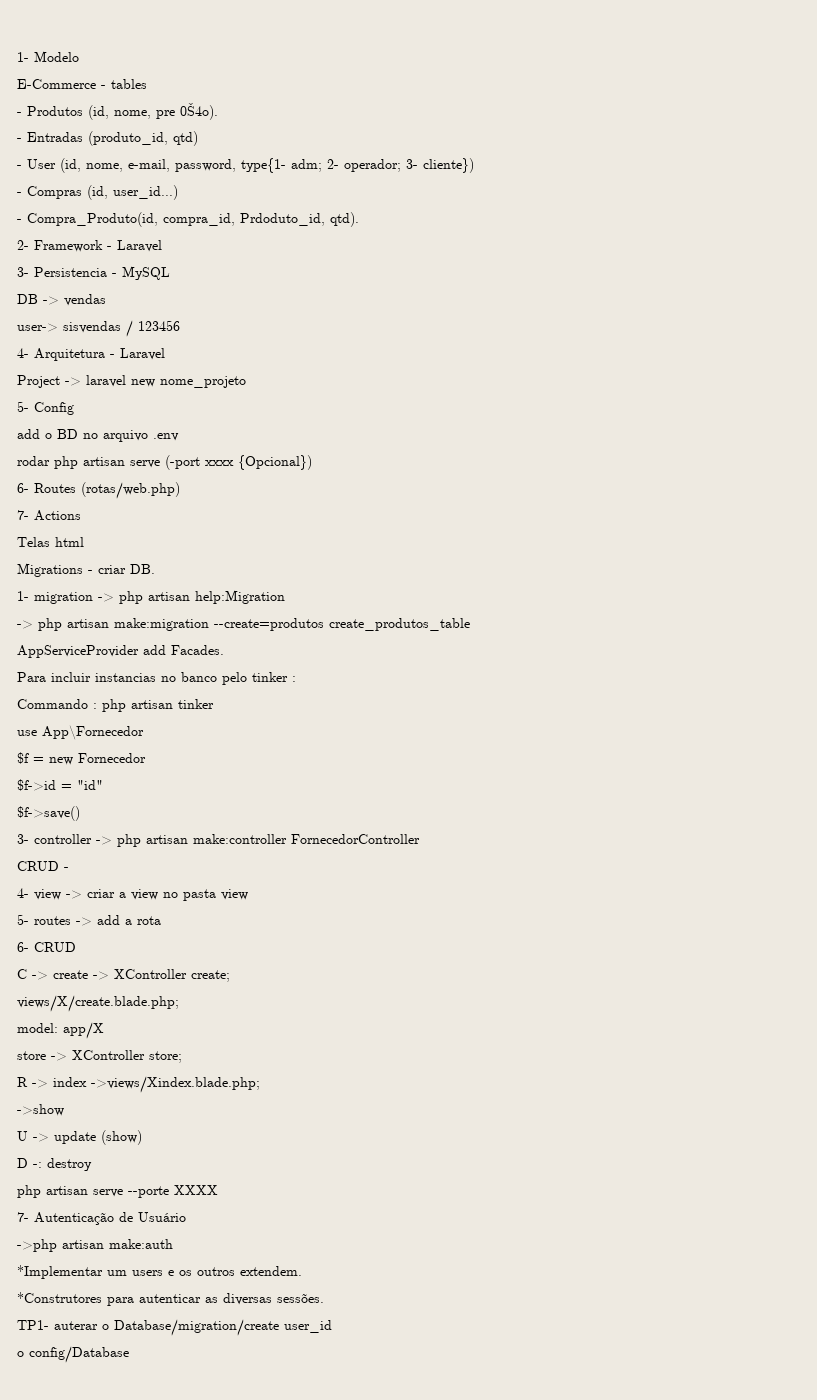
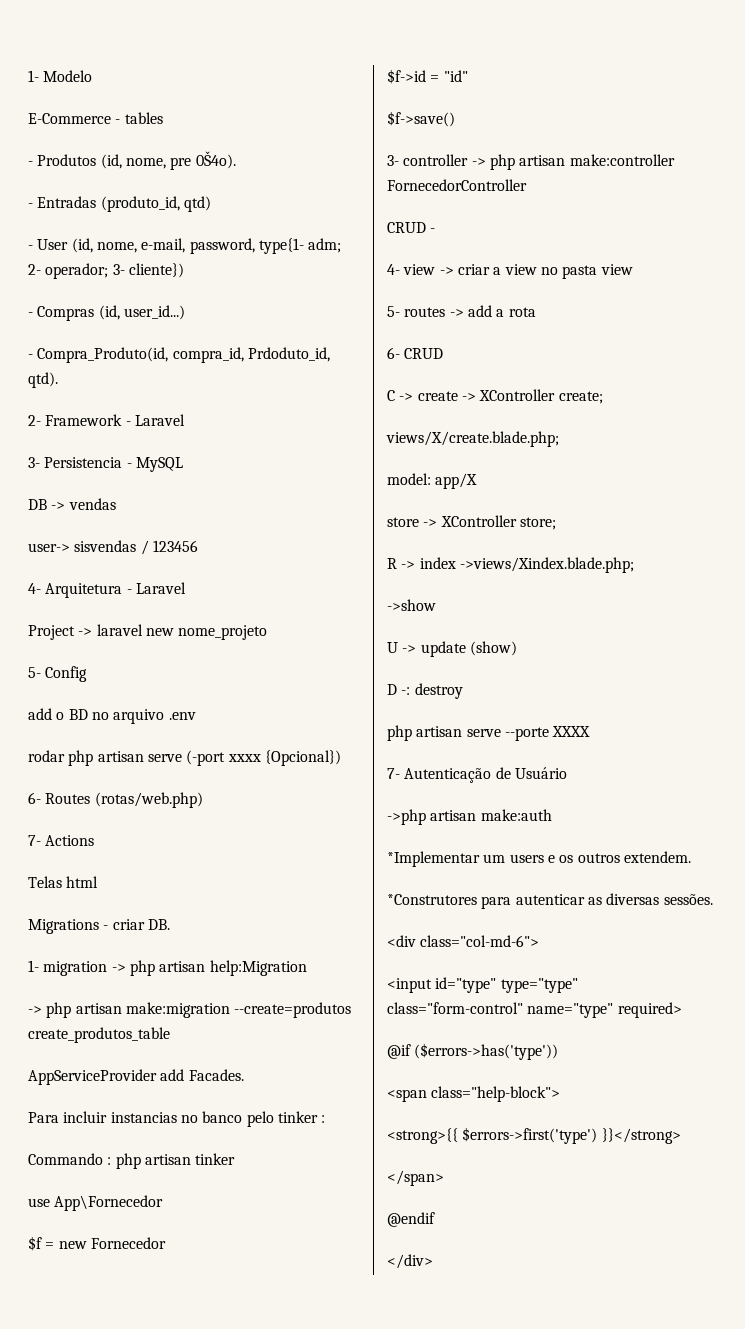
[17,1319,332,1336] [17,1346,129,1363] TP1- auterar o Database/migration/create user_id // o config/Database -> [387,935,540,947] [387,977,578,993] [387,1002,682,1018] [387,1043,559,1060] [387,1086,561,1102] [387,1127,681,1144] [387,1170,444,1186] [387,1212,435,1227] [387,1254,433,1269] <div class="col-md-6"> // <input id="type" type="type" class="form-control" name="type" required> // @if ($errors->has('type')) // <span class="help-block"> // <strong>{{ $errors->first('type') }}</strong> // </span> // @endif // </div>

